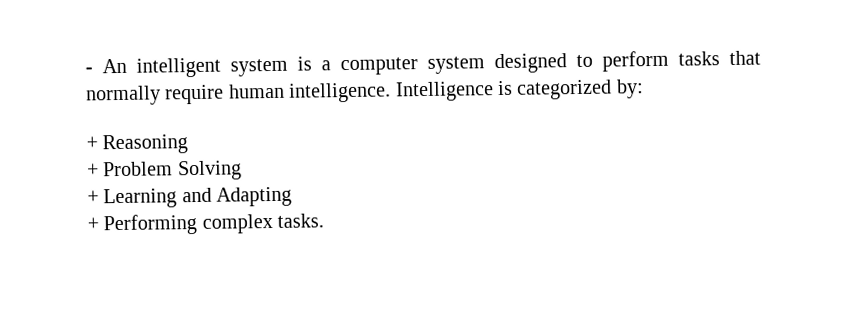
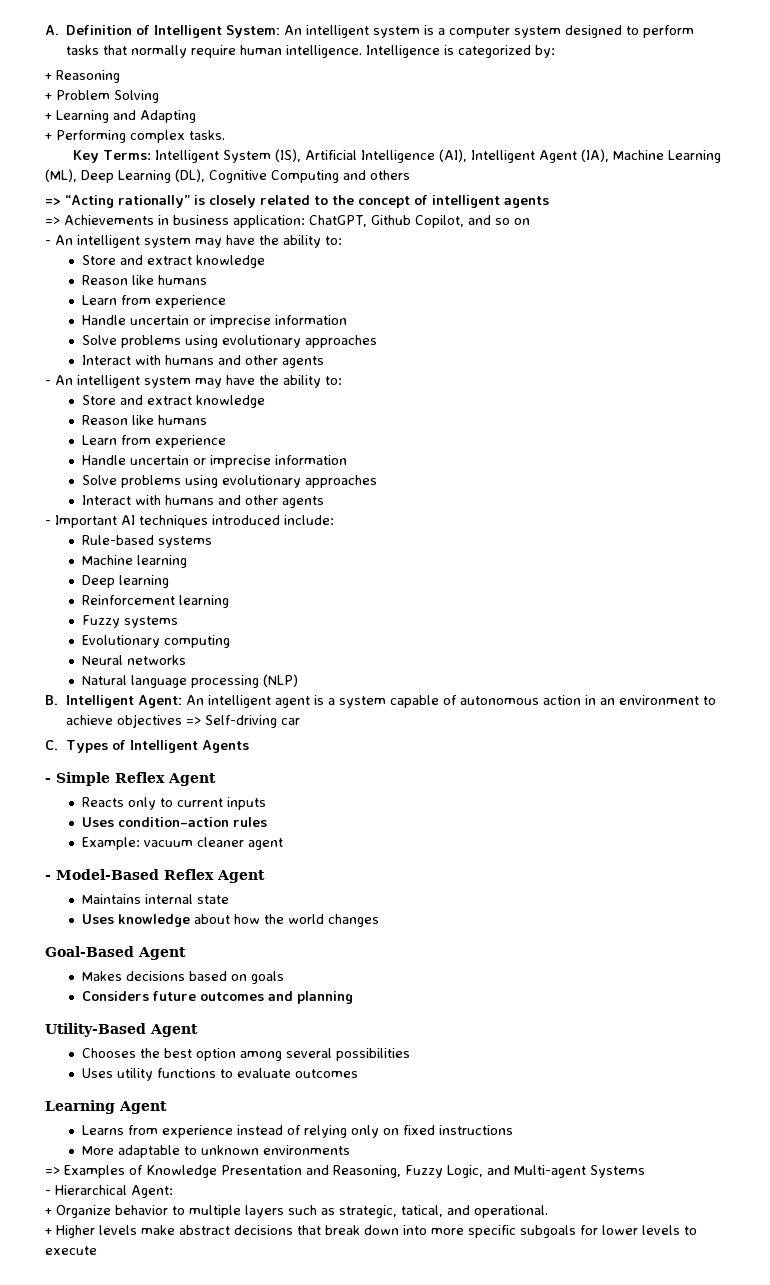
[85,67,93,74] - -> [45,25,281,38] A. Definition of Intelligent System:
(325, 220) none -> [73,149,722,163] [45,169,410,183] [45,195,549,208] [45,215,530,228] [45,235,342,248] [82,255,266,268] [82,275,208,285] [82,295,227,308] [82,315,348,328] [82,335,378,348] [82,355,325,368] [45,375,342,388] [82,395,266,408] [82,415,208,425] [82,435,227,448] [82,455,348,468] [82,475,378,488] [82,495,325,508] [45,515,334,528] [82,535,213,548] [82,555,188,568] [82,575,170,588] [82,595,230,608] [82,615,179,628] [82,635,231,648] [82,655,187,665] [82,674,299,688] [45,695,717,708] [66,714,301,728] [45,740,250,753] [45,772,216,786] [82,797,267,810] [82,817,268,827] [82,837,284,850] [45,869,265,883] [82,894,230,904] [82,914,380,927] [45,946,186,960] [82,971,285,984] [82,991,354,1004] [45,1023,198,1037] [82,1048,411,1061] [82,1068,359,1081] [45,1100,167,1114] [82,1125,514,1138] [82,1145,351,1158] [45,1165,645,1178] [45,1185,173,1198] [45,1205,548,1218] [45,1225,697,1238] [45,1246,97,1255] // Key Terms: Intelligent System (IS), Artificial Intelligence (AI), Intelligent Agent (IA), Machine Learning (ML), Deep Learning (DL), Cognitive Computing and others // => “Acting rationally” is closely related to the concept of intelligent agents // => Achievements in business application: ChatGPT, Github Copilot, and so on // - An intelligent system may have the ability to: // Store and extract knowledge // Reason like humans // Learn from experience // Handle uncertain or imprecise information // Solve problems using evolutionary approaches // Interact with humans and other agents // - An intelligent system may have the ability to: // Store and extract knowledge // Reason like humans // Learn from experience // Handle uncertain or imprecise information // Solve problems using evolutionary approaches // Interact with humans and other agents // - Important AI techniques introduced include: // Rule-based systems // Machine learning // Deep learning // Reinforcement learning // Fuzzy systems // Evolutionary computing // Neural networks // Natural language processing (NLP) // B. Intelligent Agent: An intelligent agent is a system capable of autonomous action in an environment to achieve objectives => Self-driving car // C. Types of Intelligent Agents // - Simple Reflex Agent // Reacts only to current inputs // Uses condition–action rules // Example: vacuum cleaner agent // - Model-Based Reflex Agent // Maintains internal state // Uses knowledge about how the world changes // Goal-Based Agent // Makes decisions based on goals // Considers future outcomes and planning // Utility-Based Agent // Chooses the best option among several possibilities // Uses utility functions to evaluate outcomes // Learning Agent // Learns from experience instead of relying only on fixed instructions // More adaptable to unknown environments // => Examples of Knowledge Presentation and Reasoning, Fuzzy Logic, and Multi-agent Systems // - Hierarchical Agent: // + Organize behavior to multiple layers such as strategic, tatical, and operational. // + Higher levels make abstract decisions that break down into more specific subgoals for lower levels to execute

